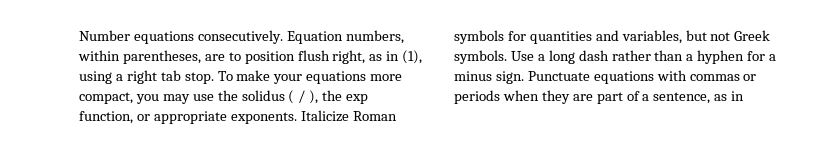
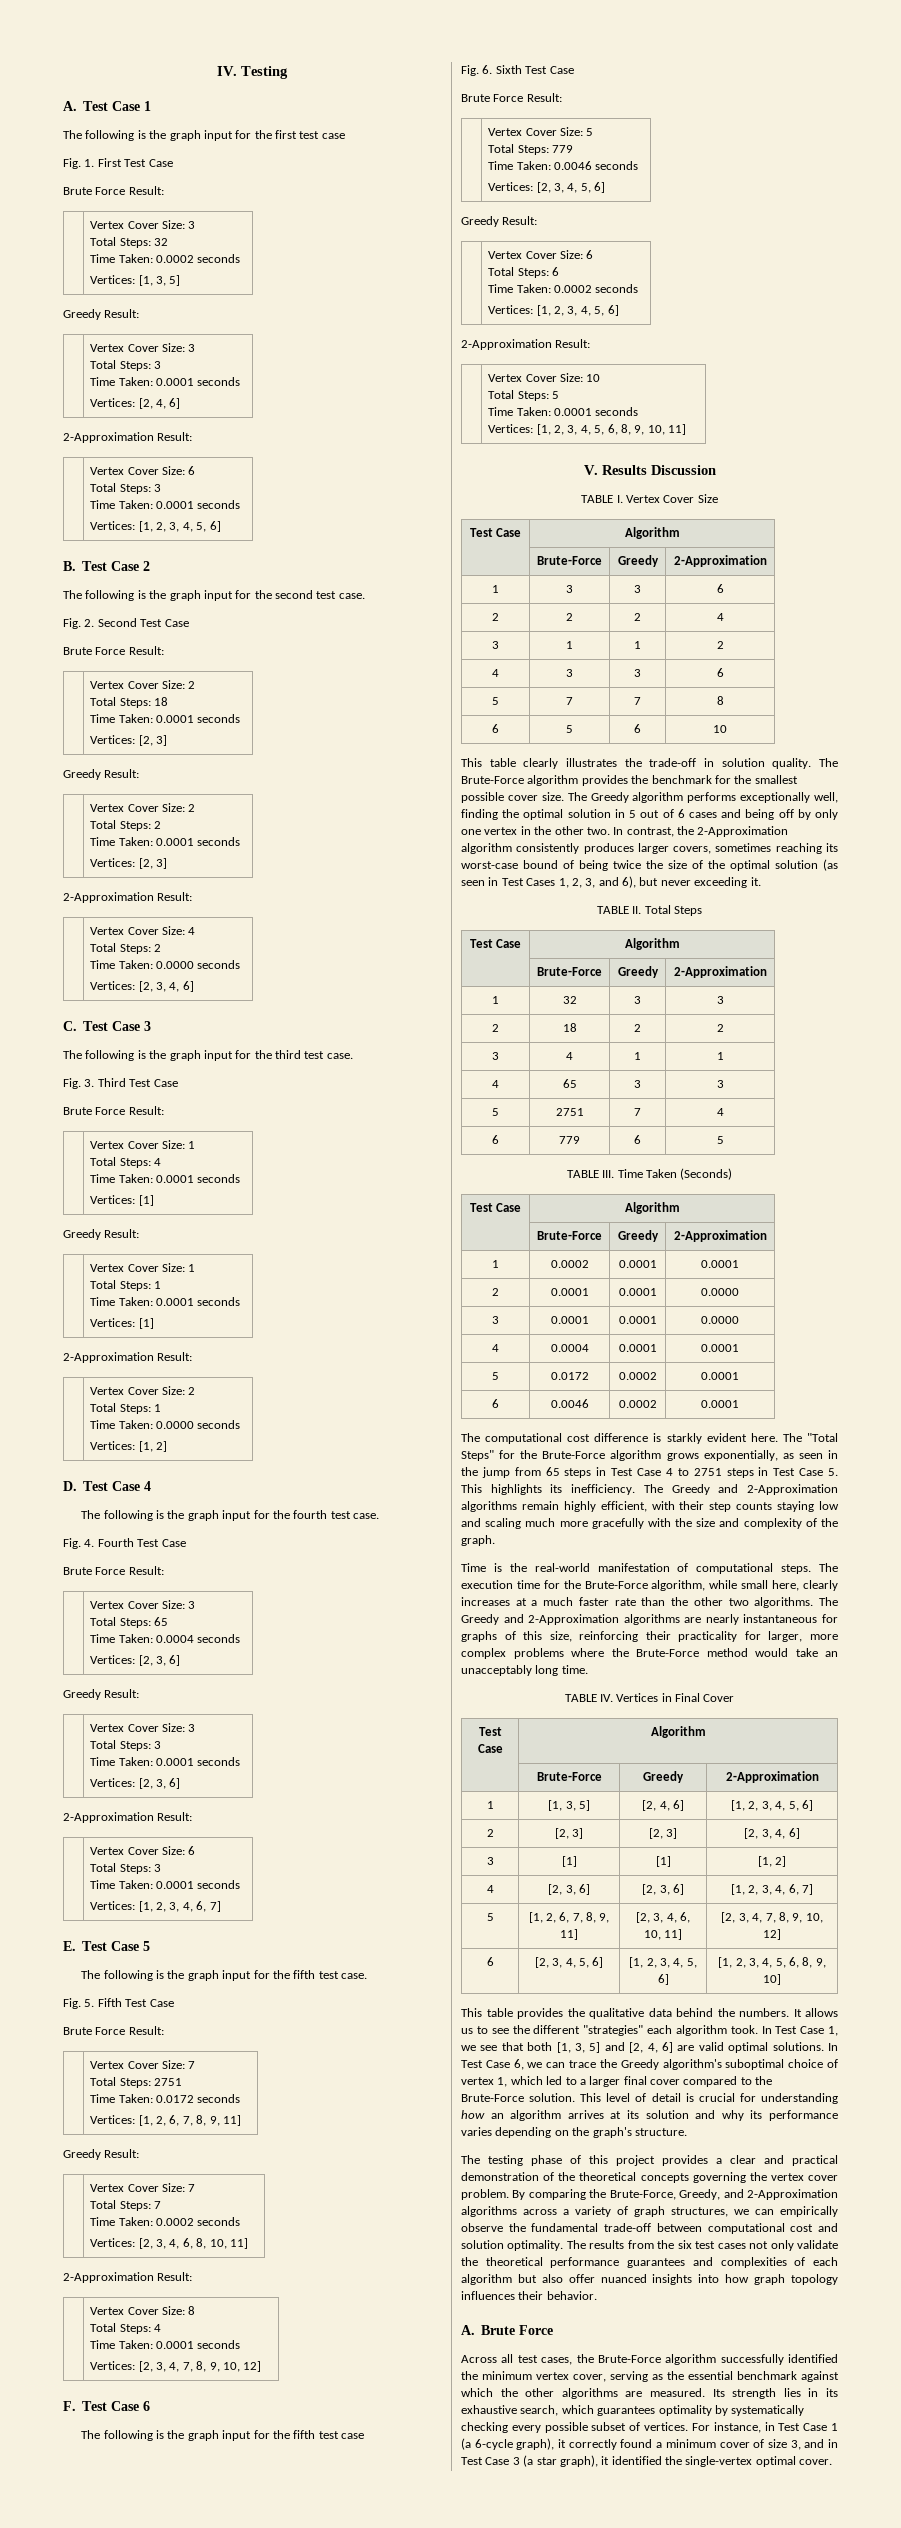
[79,30,404,44] [78,50,423,64] [79,70,403,84] [79,90,369,104] [79,110,397,124] [454,30,771,44] [454,50,777,64] [454,70,757,84] [454,90,745,104] Number equations consecutively. Equation numbers, within parentheses, are to position flush right, as in (1), using a right tab stop. To make your equations more compact, you may use the solidus ( / ), the exp function, or appropriate exponents. Italicize Roman symbols for quantities and variables, but not Greek symbols. Use a long dash rather than a hyphen for a minus sign. Punctuate equations with commas or periods when they are part of a sentence, as in -> [216,66,288,79] [63,101,152,111] [63,130,345,141] [63,158,173,169] [63,186,164,195] [90,220,196,229] [90,237,169,248] [90,254,241,263] [90,275,181,286] [63,309,140,320] [90,343,196,352] [90,360,162,371] [90,377,241,386] [90,398,181,409] [63,432,193,443] [90,466,196,475] [90,483,162,494] [90,500,241,509] [90,521,221,532] [63,561,151,571] [63,590,365,601] [63,618,189,629] [63,646,164,655] [90,680,196,689] [90,697,169,708] [90,714,241,723] [90,735,168,746] [63,769,140,780] [90,803,196,812] [90,820,162,831] [90,837,241,846] [90,858,168,869] [63,892,193,903] [90,926,196,935] [90,943,162,954] [90,960,241,969] [90,981,194,992] [63,1021,152,1031] [63,1050,353,1061] [63,1078,178,1089] [63,1106,164,1115] [90,1140,196,1149] [90,1157,162,1168] [90,1174,241,1183] [90,1195,154,1206] [63,1229,140,1240] [90,1263,196,1272] [90,1280,162,1291] [90,1297,241,1306] [90,1318,154,1329] [63,1352,193,1363] [90,1386,196,1395] [90,1403,162,1414] [90,1420,241,1429] [90,1441,168,1452] [63,1481,152,1491] [81,1510,380,1521] [63,1538,186,1549] [63,1566,164,1575] [90,1600,196,1609] [90,1617,169,1628] [90,1634,241,1643] [90,1655,181,1666] [63,1689,140,1700] [90,1723,196,1732] [90,1740,162,1751] [90,1757,241,1766] [90,1778,181,1789] [63,1812,193,1823] [90,1846,196,1855] [90,1863,162,1874] [90,1880,241,1889] [90,1901,221,1912] [63,1941,151,1951] [81,1970,368,1981] [63,1998,174,2009] [63,2026,164,2035] [90,2060,196,2069] [90,2077,183,2088] [90,2094,241,2103] [90,2115,241,2126] [63,2149,140,2160] [90,2183,196,2192] [90,2200,162,2211] [90,2217,241,2226] [90,2238,248,2249] [63,2272,193,2283] [90,2306,196,2315] [90,2323,162,2334] [90,2340,241,2349] [90,2361,262,2372] [63,2401,151,2411] [81,2430,365,2441] [461,65,574,76] [461,93,562,102] [488,127,594,136] [488,144,574,155] [488,161,639,170] [488,182,606,193] [461,216,538,227] [488,250,594,259] [488,267,560,278] [488,284,639,293] [488,305,619,316] [461,339,591,350] [488,373,601,382] [488,390,560,401] [488,407,639,416] [488,424,687,435] [583,465,716,475] [581,494,718,503] [469,528,522,537] [624,527,680,539] [537,556,602,565] [617,555,659,567] [673,555,767,567] [492,585,499,593] [566,585,573,593] [634,585,641,593] [716,584,724,593] [492,613,499,621] [566,613,573,621] [634,613,641,621] [716,613,724,621] [492,641,499,649] [566,641,573,649] [634,641,641,649] [716,641,724,649] [492,669,499,677] [566,669,573,677] [634,669,641,677] [716,668,724,677] [492,697,499,705] [566,697,573,705] [634,697,641,705] [716,696,724,705] [492,724,499,733] [566,725,573,733] [634,724,641,733] [713,725,727,733] [461,758,838,769] [461,775,798,786] [461,792,838,803] [461,809,838,820] [461,826,789,837] [461,843,838,854] [461,859,838,871] [461,876,761,888] [596,905,703,916] [469,939,522,948] [624,938,680,950] [537,967,602,976] [617,966,659,978] [673,966,767,978] [492,996,499,1004] [562,996,577,1004] [634,996,641,1004] [716,996,724,1004] [492,1024,499,1032] [562,1023,577,1032] [634,1024,641,1032] [716,1024,724,1032] [492,1052,499,1060] [566,1052,573,1060] [634,1052,641,1060] [716,1052,724,1060] [492,1080,499,1088] [562,1079,577,1088] [634,1080,641,1088] [716,1080,724,1088] [492,1108,499,1116] [555,1108,584,1116] [634,1108,641,1116] [716,1108,724,1116] [492,1135,499,1144] [559,1136,580,1144] [634,1135,641,1144] [716,1136,724,1144] [566,1168,733,1180] [469,1203,522,1212] [624,1202,680,1214] [537,1231,602,1240] [617,1230,659,1242] [673,1230,767,1242] [492,1260,499,1268] [550,1260,589,1268] [618,1260,657,1268] [701,1260,739,1268] [492,1288,499,1296] [550,1288,589,1296] [618,1288,657,1296] [701,1288,739,1296] [492,1316,499,1324] [550,1316,589,1324] [618,1316,657,1324] [701,1316,739,1324] [492,1344,499,1352] [550,1344,589,1352] [618,1344,657,1352] [701,1344,739,1352] [492,1372,499,1380] [550,1372,589,1380] [618,1372,657,1380] [701,1372,739,1380] [492,1399,499,1408] [550,1399,589,1408] [618,1400,657,1408] [701,1400,739,1408] [461,1433,838,1444] [461,1450,838,1461] [461,1467,839,1478] [461,1484,838,1495] [461,1501,839,1512] [461,1518,838,1529] [461,1535,495,1546] [461,1563,838,1574] [461,1580,838,1591] [461,1597,838,1608] [461,1614,838,1625] [461,1631,838,1642] [461,1648,838,1659] [461,1665,588,1676] [564,1693,735,1702] [478,1727,502,1736] [477,1744,503,1753] [650,1726,706,1738] [536,1772,602,1781] [643,1771,684,1783] [725,1771,819,1783] [486,1801,494,1809] [548,1800,590,1811] [642,1800,684,1811] [731,1800,813,1811] [486,1829,494,1837] [554,1828,584,1839] [648,1828,678,1839] [744,1828,800,1839] [486,1857,494,1865] [561,1856,577,1867] [655,1856,671,1867] [757,1856,787,1867] [486,1885,494,1893] [548,1884,590,1895] [642,1884,684,1895] [731,1884,813,1895] [486,1913,494,1921] [528,1912,610,1923] [560,1929,578,1940] [635,1912,691,1923] [643,1929,683,1940] [721,1912,823,1923] [763,1929,781,1940] [486,1957,494,1966] [534,1957,604,1968] [629,1957,697,1968] [657,1974,669,1985] [718,1957,826,1968] [763,1974,781,1985] [461,2008,838,2019] [461,2025,838,2036] [461,2042,838,2053] [461,2059,838,2070] [461,2076,773,2087] [461,2093,838,2104] [461,2110,838,2121] [461,2127,687,2138] [461,2155,838,2166] [461,2172,838,2183] [461,2189,838,2200] [461,2206,838,2217] [461,2223,838,2234] [461,2240,838,2251] [461,2257,838,2268] [461,2274,838,2285] [461,2291,597,2300] [461,2325,554,2335] [461,2354,838,2365] [461,2371,839,2382] [461,2388,839,2399] [461,2405,805,2416] [461,2422,838,2433] [461,2438,838,2450] [461,2455,833,2467] IV. Testing // A. Test Case 1 // The following is the graph input for the first test case // Fig. 1. First Test Case // Brute Force Result: // | Vertex Cover Size: 3 // Total Steps: 32 // Time Taken: 0.0002 seconds // Vertices: [1, 3, 5] // Greedy Result: // | Vertex Cover Size: 3 // Total Steps: 3 // Time Taken: 0.0001 seconds // Vertices: [2, 4, 6] // 2-Approximation Result: // | Vertex Cover Size: 6 // Total Steps: 3 // Time Taken: 0.0001 seconds // Vertices: [1, 2, 3, 4, 5, 6] // B. Test Case 2 // The following is the graph input for the second test case. // Fig. 2. Second Test Case // Brute Force Result: // | Vertex Cover Size: 2 // Total Steps: 18 // Time Taken: 0.0001 seconds // Vertices: [2, 3] // Greedy Result: // | Vertex Cover Size: 2 // Total Steps: 2 // Time Taken: 0.0001 seconds // Vertices: [2, 3] // 2-Approximation Result: // | Vertex Cover Size: 4 // Total Steps: 2 // Time Taken: 0.0000 seconds // Vertices: [2, 3, 4, 6] // C. Test Case 3 // The following is the graph input for the third test case. // Fig. 3. Third Test Case // Brute Force Result: // | Vertex Cover Size: 1 // Total Steps: 4 // Time Taken: 0.0001 seconds // Vertices: [1] // Greedy Result: // | Vertex Cover Size: 1 // Total Steps: 1 // Time Taken: 0.0001 seconds // Vertices: [1] // 2-Approximation Result: // | Vertex Cover Size: 2 // Total Steps: 1 // Time Taken: 0.0000 seconds // Vertices: [1, 2] // D. Test Case 4 // The following is the graph input for the fourth test case. // Fig. 4. Fourth Test Case // Brute Force Result: // | Vertex Cover Size: 3 // Total Steps: 65 // Time Taken: 0.0004 seconds // Vertices: [2, 3, 6] // Greedy Result: // | Vertex Cover Size: 3 // Total Steps: 3 // Time Taken: 0.0001 seconds // Vertices: [2, 3, 6] // 2-Approximation Result: // | Vertex Cover Size: 6 // Total Steps: 3 // Time Taken: 0.0001 seconds // Vertices: [1, 2, 3, 4, 6, 7] // E. Test Case 5 // The following is the graph input for the fifth test case. // Fig. 5. Fifth Test Case // Brute Force Result: // | Vertex Cover Size: 7 // Total Steps: 2751 // Time Taken: 0.0172 seconds // Vertices: [1, 2, 6, 7, 8, 9, 11] // Greedy Result: // | Vertex Cover Size: 7 // Total Steps: 7 // Time Taken: 0.0002 seconds // Vertices: [2, 3, 4, 6, 8, 10, 11] // 2-Approximation Result: // | Vertex Cover Size: 8 // Total Steps: 4 // Time Taken: 0.0001 seconds // Vertices: [2, 3, 4, 7, 8, 9, 10, 12] // F. Test Case 6 // The following is the graph input for the fifth test case // Fig. 6. Sixth Test Case // Brute Force Result: // | Vertex Cover Size: 5 // Total Steps: 779 // Time Taken: 0.0046 seconds // Vertices: [2, 3, 4, 5, 6] // Greedy Result: // | Vertex Cover Size: 6 // Total Steps: 6 // Time Taken: 0.0002 seconds // Vertices: [1, 2, 3, 4, 5, 6] // 2-Approximation Result: // | Vertex Cover Size: 10 // Total Steps: 5 // Time Taken: 0.0001 seconds // Vertices: [1, 2, 3, 4, 5, 6, 8, 9, 10, 11] // V. Results Discussion // TABLE I. Vertex Cover Size // Test Case | Algorithm // | Brute-Force | Greedy | 2-Approximation // 1 | 3 | 3 | 6 // 2 | 2 | 2 | 4 // 3 | 1 | 1 | 2 // 4 | 3 | 3 | 6 // 5 | 7 | 7 | 8 // 6 | 5 | 6 | 10 // This table clearly illustrates the trade-off in solution quality. The Brute-Force algorithm provides the benchmark for the smallest possible cover size. The Greedy algorithm performs exceptionally well, finding the optimal solution in 5 out of 6 cases and being off by only one vertex in the other two. In contrast, the 2-Approximation algorithm consistently produces larger covers, sometimes reaching its worst-case bound of being twice the size of the optimal solution (as seen in Test Cases 1, 2, 3, and 6), but never exceeding it. // TABLE II. Total Steps // Test Case | Algorithm // | Brute-Force | Greedy | 2-Approximation // 1 | 32 | 3 | 3 // 2 | 18 | 2 | 2 // 3 | 4 | 1 | 1 // 4 | 65 | 3 | 3 // 5 | 2751 | 7 | 4 // 6 | 779 | 6 | 5 // TABLE III. Time Taken (Seconds) // Test Case | Algorithm // | Brute-Force | Greedy | 2-Approximation // 1 | 0.0002 | 0.0001 | 0.0001 // 2 | 0.0001 | 0.0001 | 0.0000 // 3 | 0.0001 | 0.0001 | 0.0000 // 4 | 0.0004 | 0.0001 | 0.0001 // 5 | 0.0172 | 0.0002 | 0.0001 // 6 | 0.0046 | 0.0002 | 0.0001 // The computational cost difference is starkly evident here. The "Total Steps" for the Brute-Force algorithm grows exponentially, as seen in the jump from 65 steps in Test Case 4 to 2751 steps in Test Case 5. This highlights its inefficiency. The Greedy and 2-Approximation algorithms remain highly efficient, with their step counts staying low and scaling much more gracefully with the size and complexity of the graph. // Time is the real-world manifestation of computational steps. The execution time for the Brute-Force algorithm, while small here, clearly increases at a much faster rate than the other two algorithms. The Greedy and 2-Approximation algorithms are nearly instantaneous for graphs of this size, reinforcing their practicality for larger, more complex problems where the Brute-Force method would take an unacceptably long time. // TABLE IV. Vertices in Final Cover // Test Case | Algorithm // | Brute-Force | Greedy | 2-Approximation // 1 | [1, 3, 5] | [2, 4, 6] | [1, 2, 3, 4, 5, 6] // 2 | [2, 3] | [2, 3] | [2, 3, 4, 6] // 3 | [1] | [1] | [1, 2] // 4 | [2, 3, 6] | [2, 3, 6] | [1, 2, 3, 4, 6, 7] // 5 | [1, 2, 6, 7, 8, 9, 11] | [2, 3, 4, 6, 10, 11] | [2, 3, 4, 7, 8, 9, 10, 12] // 6 | [2, 3, 4, 5, 6] | [1, 2, 3, 4, 5, 6] | [1, 2, 3, 4, 5, 6, 8, 9, 10] // This table provides the qualitative data behind the numbers. It allows us to see the different "strategies" each algorithm took. In Test Case 1, we see that both [1, 3, 5] and [2, 4, 6] are valid optimal solutions. In Test Case 6, we can trace the Greedy algorithm's suboptimal choice of vertex 1, which led to a larger final cover compared to the Brute-Force solution. This level of detail is crucial for understanding how an algorithm arrives at its solution and why its performance varies depending on the graph's structure. // The testing phase of this project provides a clear and practical demonstration of the theoretical concepts governing the vertex cover problem. By comparing the Brute-Force, Greedy, and 2-Approximation algorithms across a variety of graph structures, we can empirically observe the fundamental trade-off between computational cost and solution optimality. The results from the six test cases not only validate the theoretical performance guarantees and complexities of each algorithm but also offer nuanced insights into how graph topology influences their behavior. // A. Brute Force // Across all test cases, the Brute-Force algorithm successfully identified the minimum vertex cover, serving as the essential benchmark against which the other algorithms are measured. Its strength lies in its exhaustive search, which guarantees optimality by systematically checking every possible subset of vertices. For instance, in Test Case 1 (a 6-cycle graph), it correctly found a minimum cover of size 3, and in Test Case 3 (a star graph), it identified the single-vertex optimal cover.

